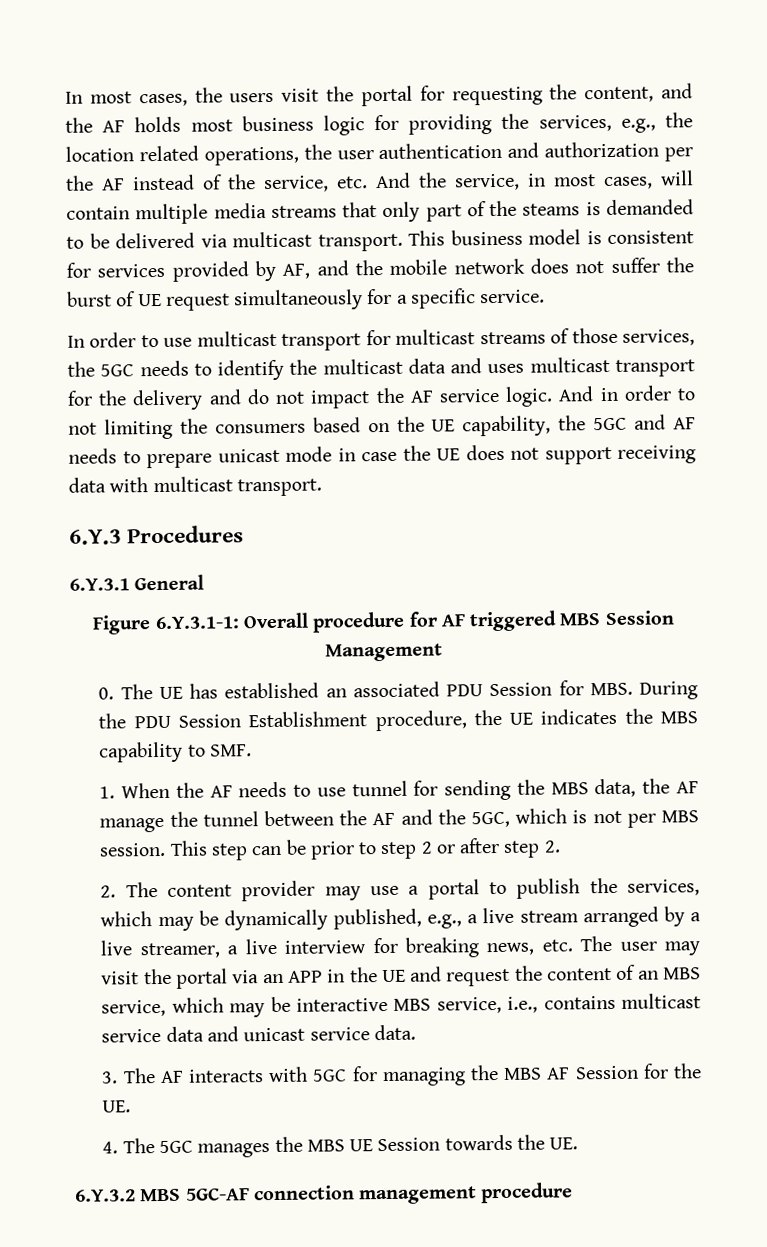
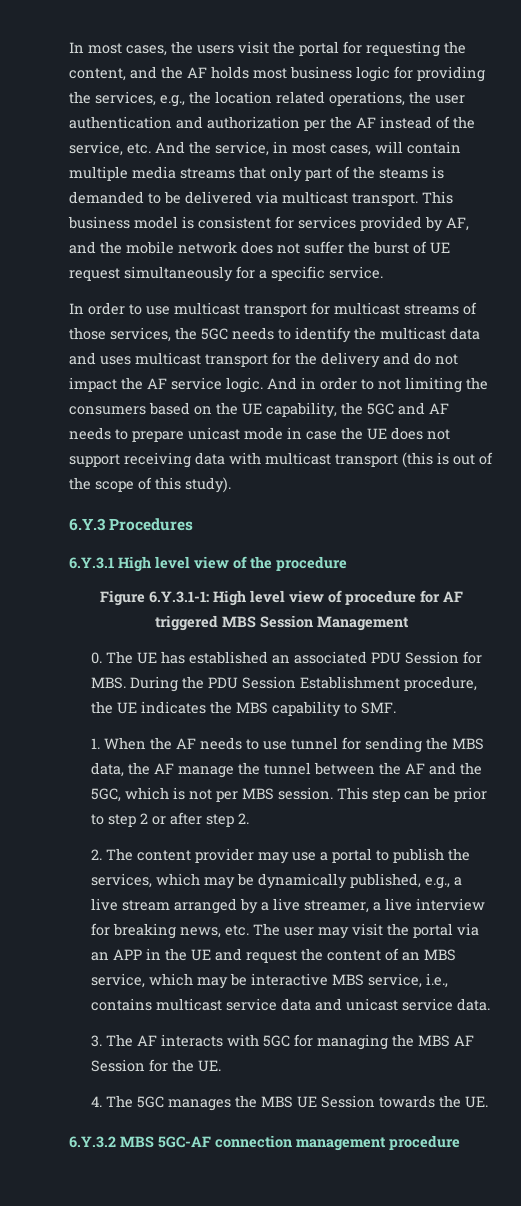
[236,478,322,497] [69,525,245,545] [69,574,205,591] [92,612,309,635] transport. // 6.Y.3 Procedures // 6.Y.3.1 General // Figure 6.Y.3.1-1: Overall -> [335,452,493,468] [69,477,231,493] [69,518,194,531] [69,556,347,572] [99,590,342,606] transport (this is out of the scope of this study). // 6.Y.3 Procedures // 6.Y.3.1 High level view of the procedure // Figure 6.Y.3.1-1: High level view of

